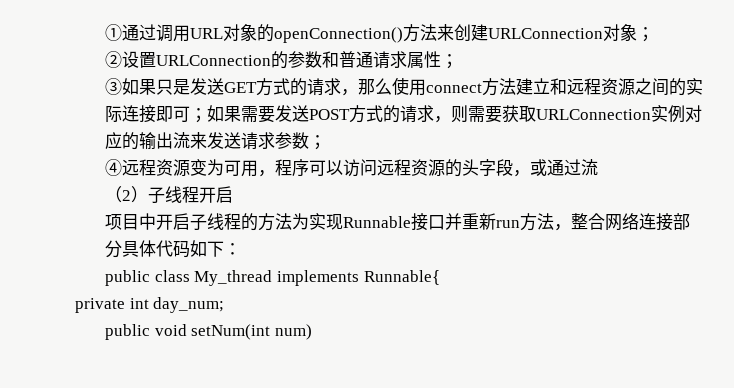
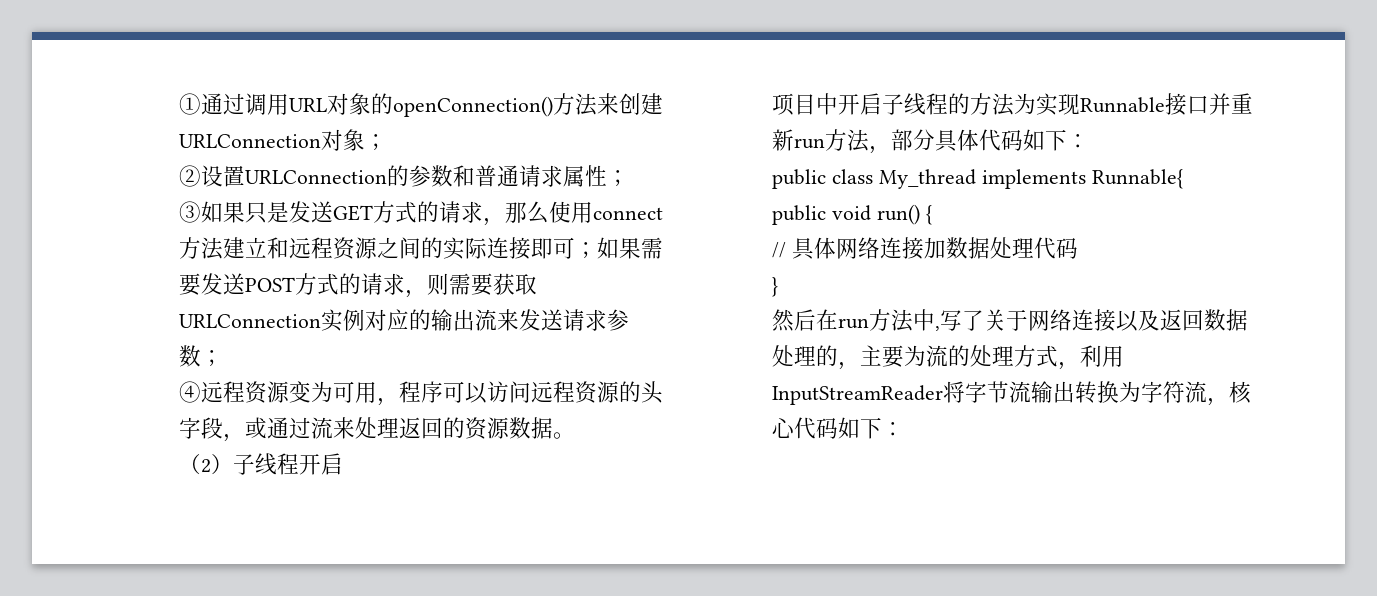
(599, 167) none -> [333,417,576,440] 来处理返回的资源数据。
[571,213,674,231] 整合网络连接 -> (892, 150) none
[75,297,225,313] // private int day_num; -> (1183, 179) none
[191,324,312,340] setNum(int num) -> [876,204,932,225] [772,237,1079,260] [772,277,779,297] [772,309,1249,332] [772,345,1125,370] [772,381,1252,406] [772,417,905,439] run() { // // 具体网络连接加数据处理代码 // } // 然后在run方法中,写了关于网络连接以及返回数据处理的，主要为流的处理方式，利用InputStreamReader将字节流输出转换为字符流，核心代码如下：

